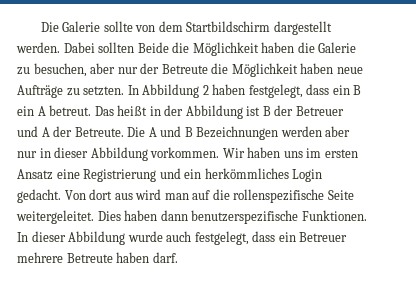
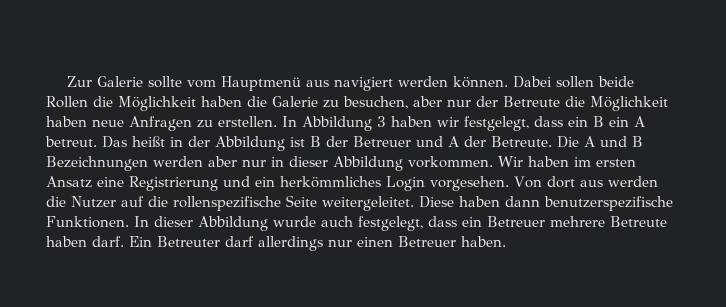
[40,22,59,32] Die -> [66,76,92,87] Zur
[135,21,332,35] [16,42,169,53] von dem Startbildschirm dargestellt werden. Dabei sollten Beide -> [186,76,634,91] [46,96,88,108] vom Hauptmenü aus navigiert werden können. Dabei sollen beide Rollen
[17,84,246,98] Aufträge zu setzten. In Abbildung 2 haben -> [129,116,459,131] Anfragen zu erstellen. In Abbildung 3 haben wir
[283,151,303,158] uns -> (569, 161) none
[17,189,61,203] gedacht. -> [430,176,509,191] vorgesehen.
[135,189,189,200] wird man -> [607,176,658,187] [46,196,116,208] werden die Nutzer
[97,211,121,221] Dies -> [419,196,454,208] Diese
(178, 257) none -> [129,236,506,251] Ein Betreuter darf allerdings nur einen Betreuer haben.

